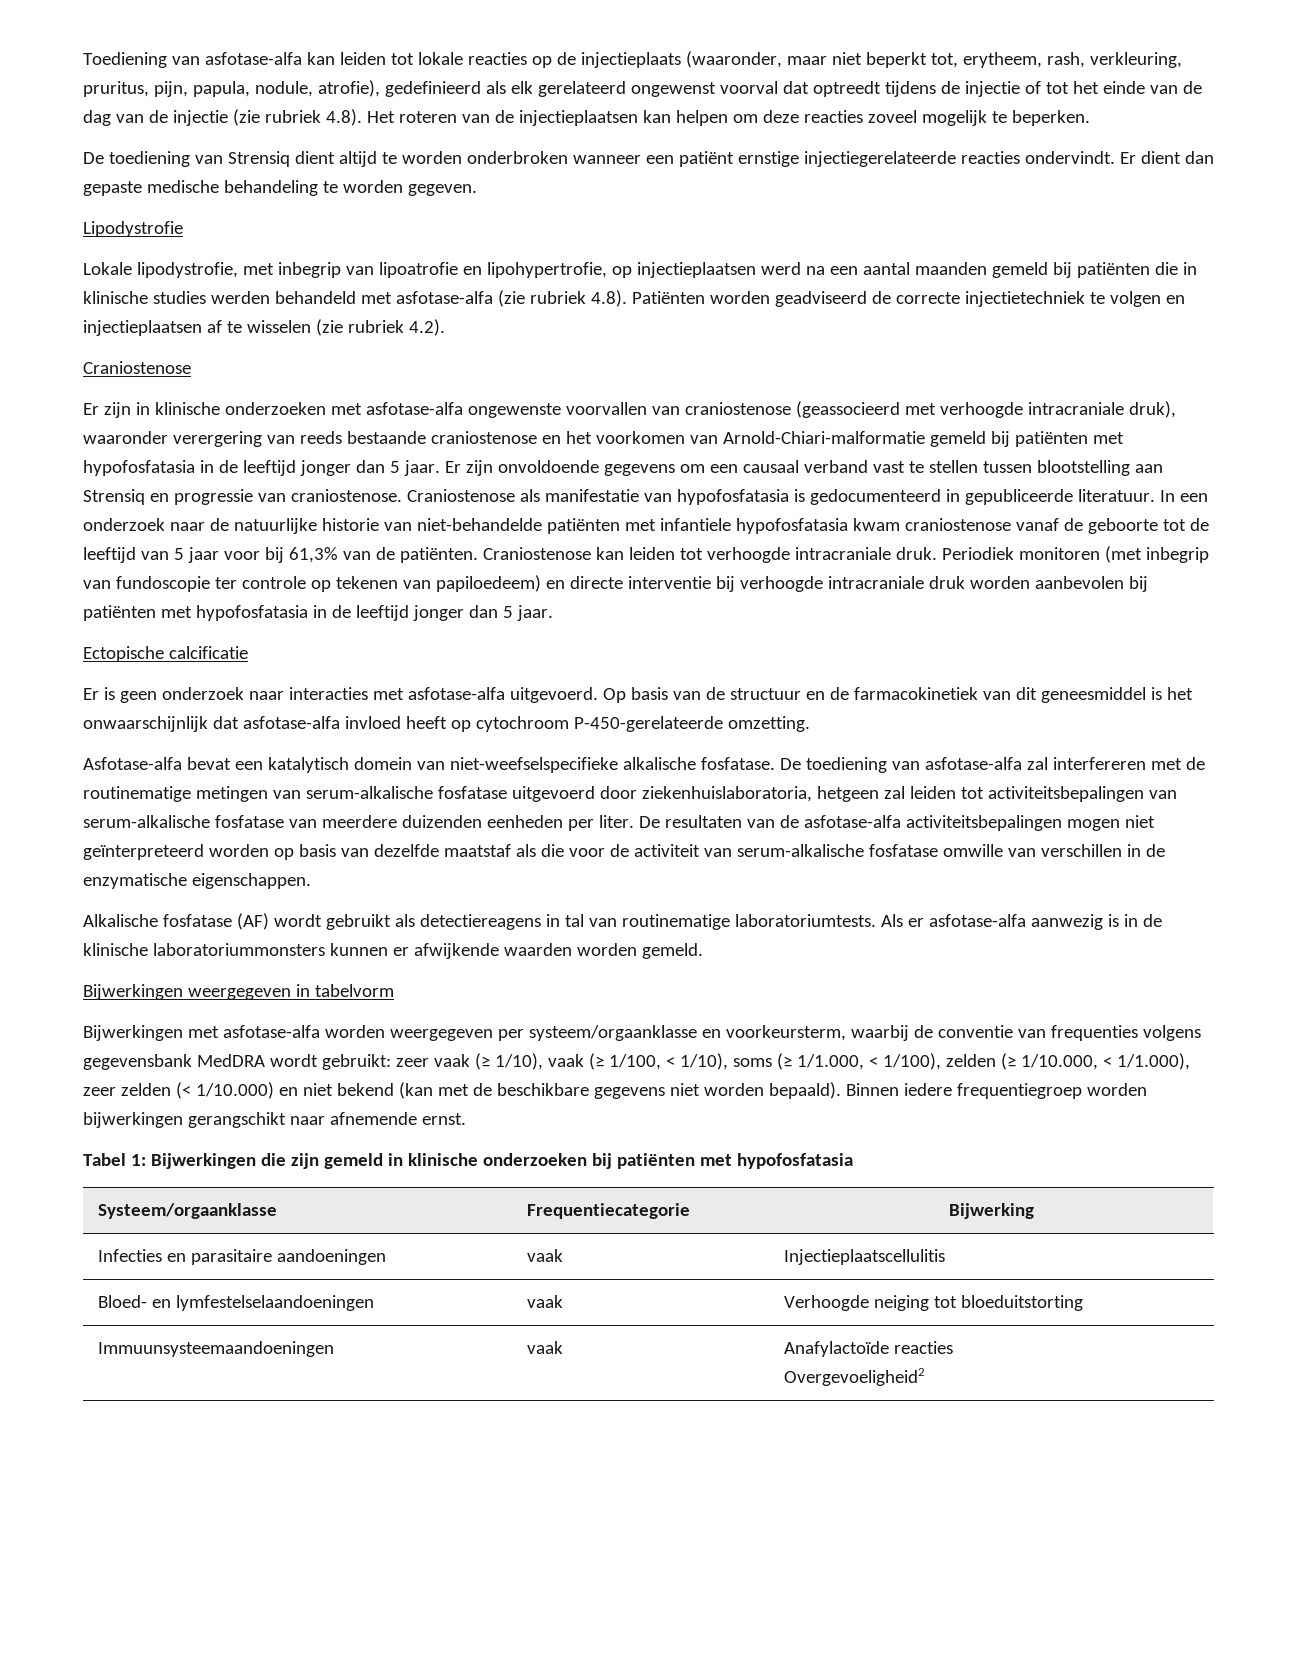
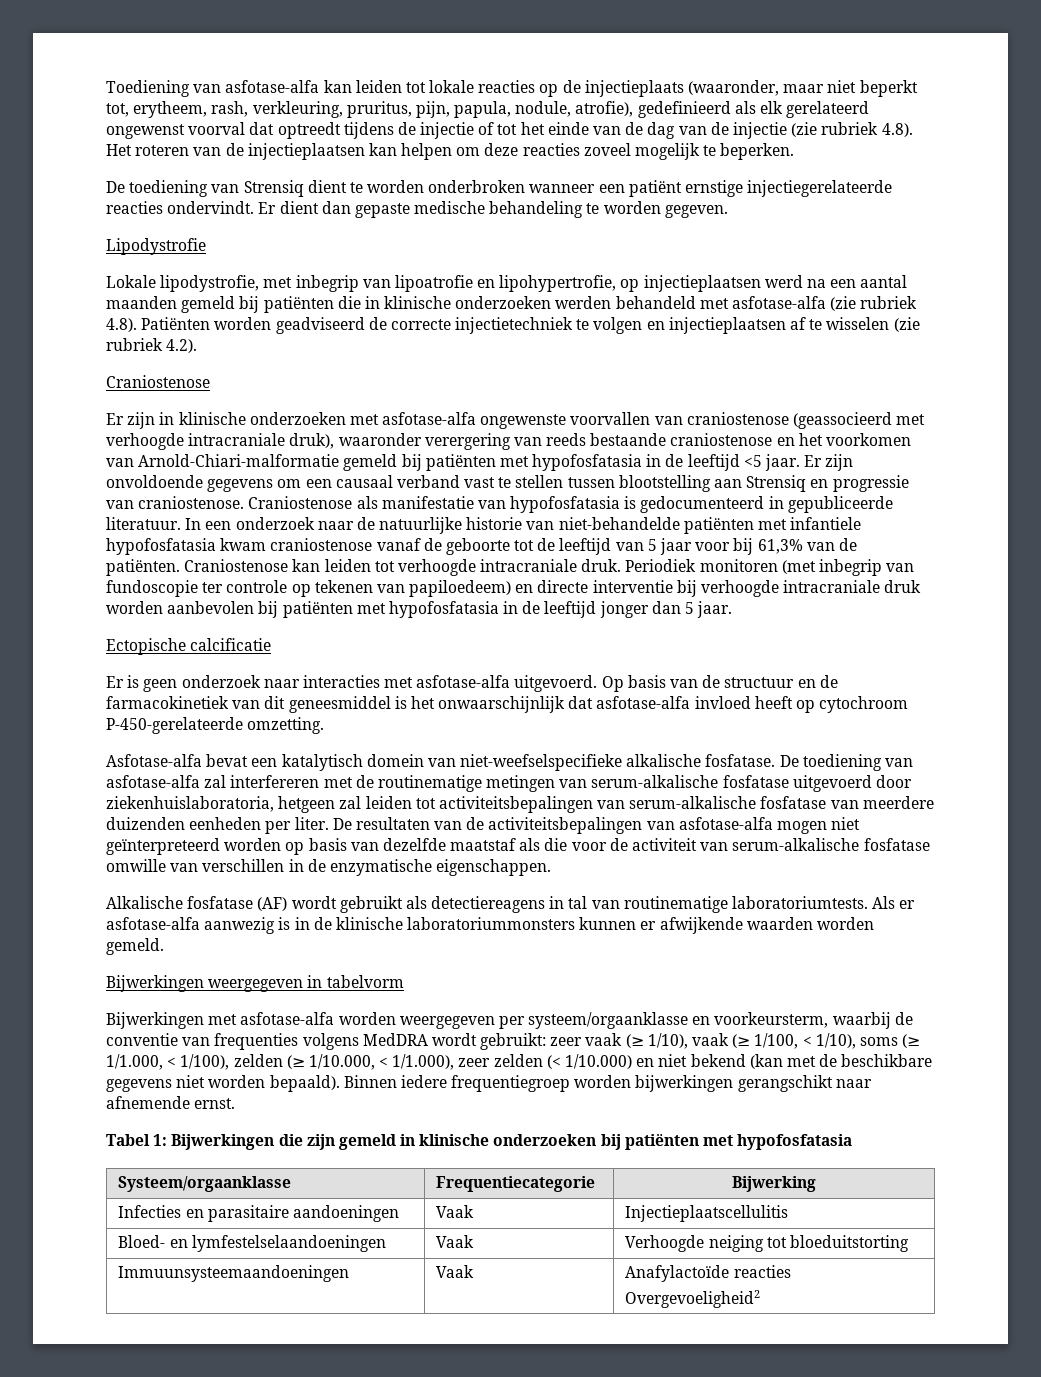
[338,151,377,167] altijd -> (347, 186) none
[152,291,206,304] studies -> [455,296,552,309] onderzoeken
[299,460,400,476] jonger dan 5 -> [743,455,762,467] <5
[803,815,1062,831] asfotase-alfa activiteitsbepalingen -> [488,817,773,834] activiteitsbepalingen van asfotase-alfa
[83,1054,192,1070] gegevensbank -> (359, 1041) none
[526,1249,563,1262] vaak -> [436,1205,475,1218] Vaak
[526,1295,563,1308] vaak -> [436,1235,475,1248] Vaak
[526,1341,563,1354] vaak -> [436,1265,475,1278] Vaak

